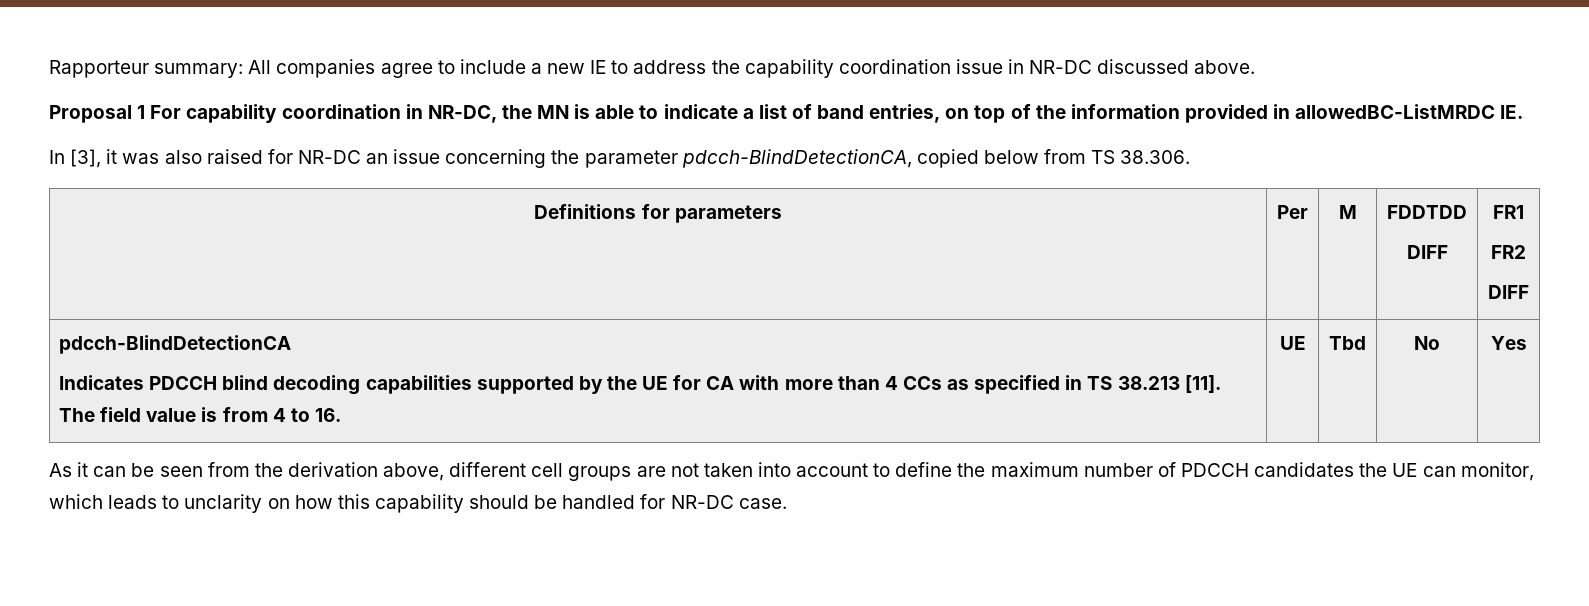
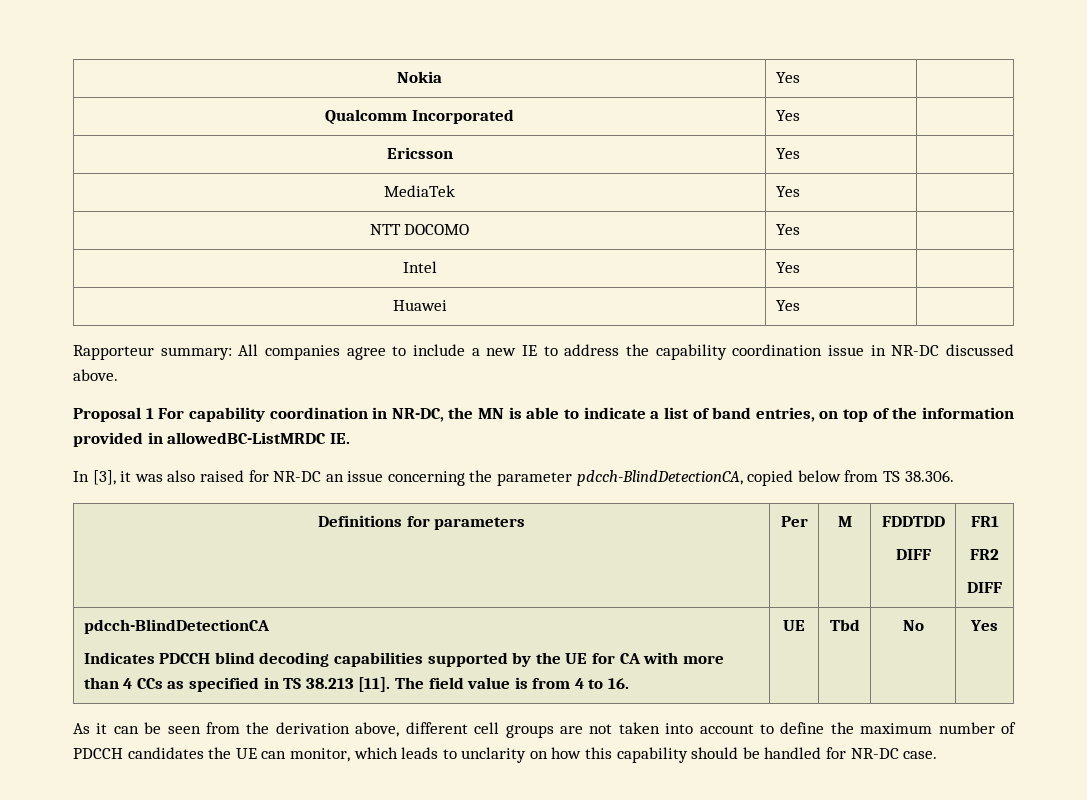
(49, 69) none -> [397,71,442,83] [775,72,800,83] [325,109,514,125] [775,110,800,121] [386,147,453,159] [775,148,800,159] [384,185,455,197] [775,186,800,197] [369,224,470,235] [775,224,800,235] [402,261,437,273] [775,262,800,273] [392,300,447,311] [775,300,800,311] Nokia | Yes | // Qualcomm Incorporated | Yes | // Ericsson | Yes | // MediaTek | Yes | // NTT DOCOMO | Yes | // Intel | Yes | // Huawei | Yes | //

